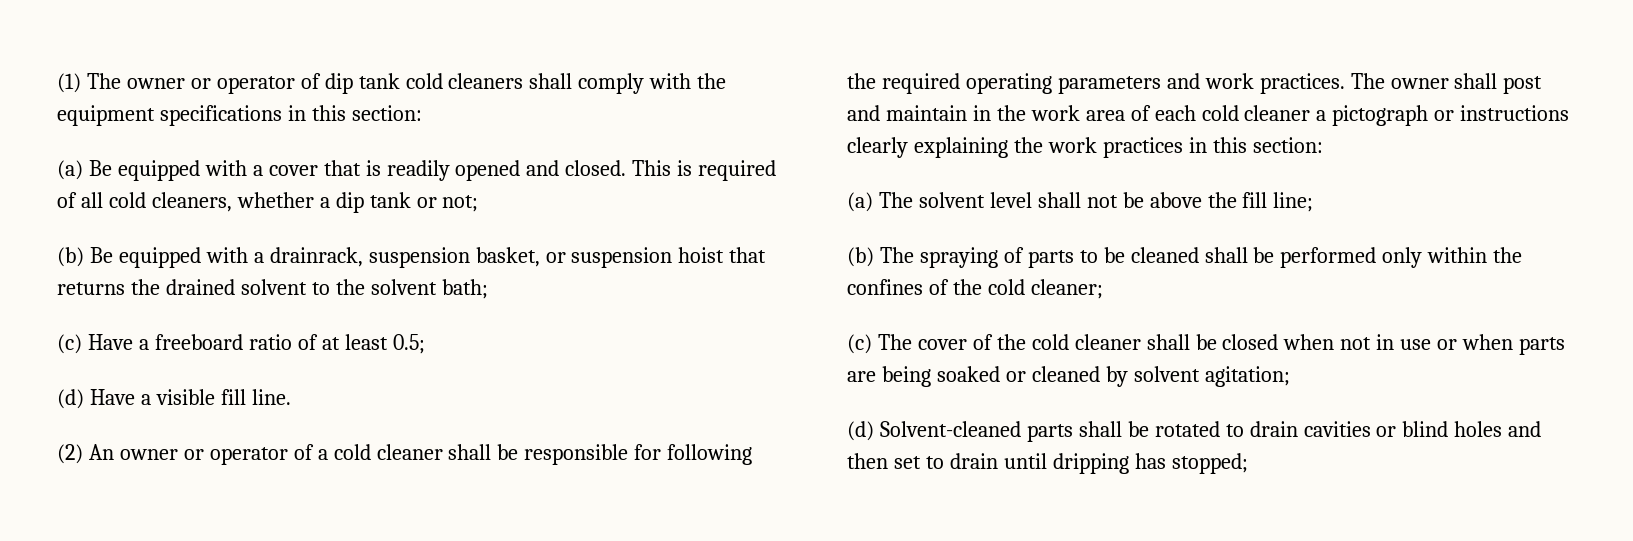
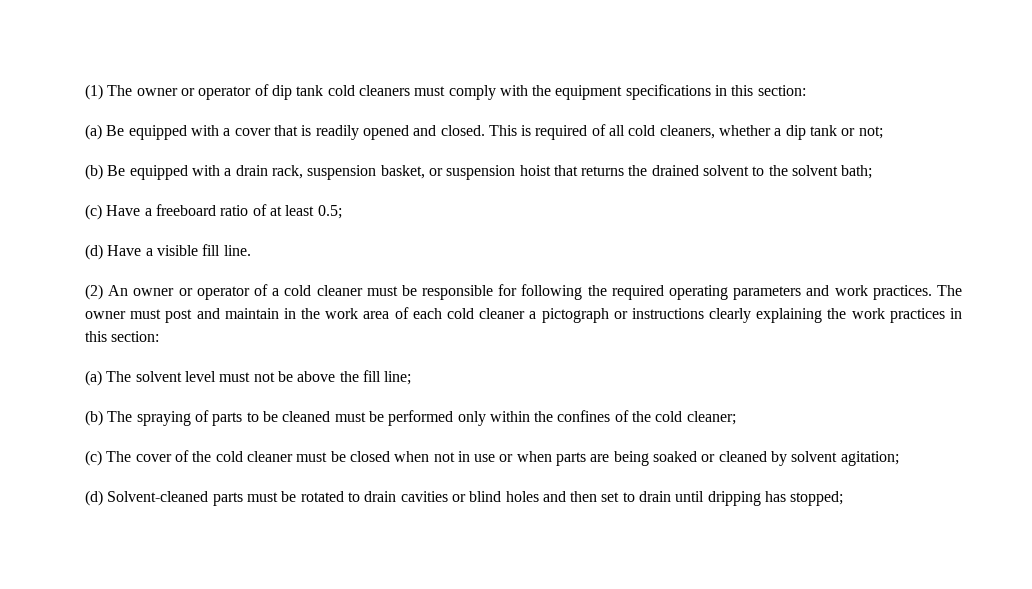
[529,73,573,89] shall -> [414,86,446,96] must
[269,247,363,267] drainrack, -> [235,165,303,179] drain rack,
[448,444,492,460] shall -> [366,286,398,296] must
[1454,73,1498,89] shall -> [130,309,162,319] must
[1037,192,1081,208] shall -> [219,372,251,382] must
[1204,247,1248,263] shall -> [334,412,366,422] must
[1146,334,1190,350] shall -> [296,452,328,462] must
[1078,421,1122,437] shall -> [246,492,278,502] must

